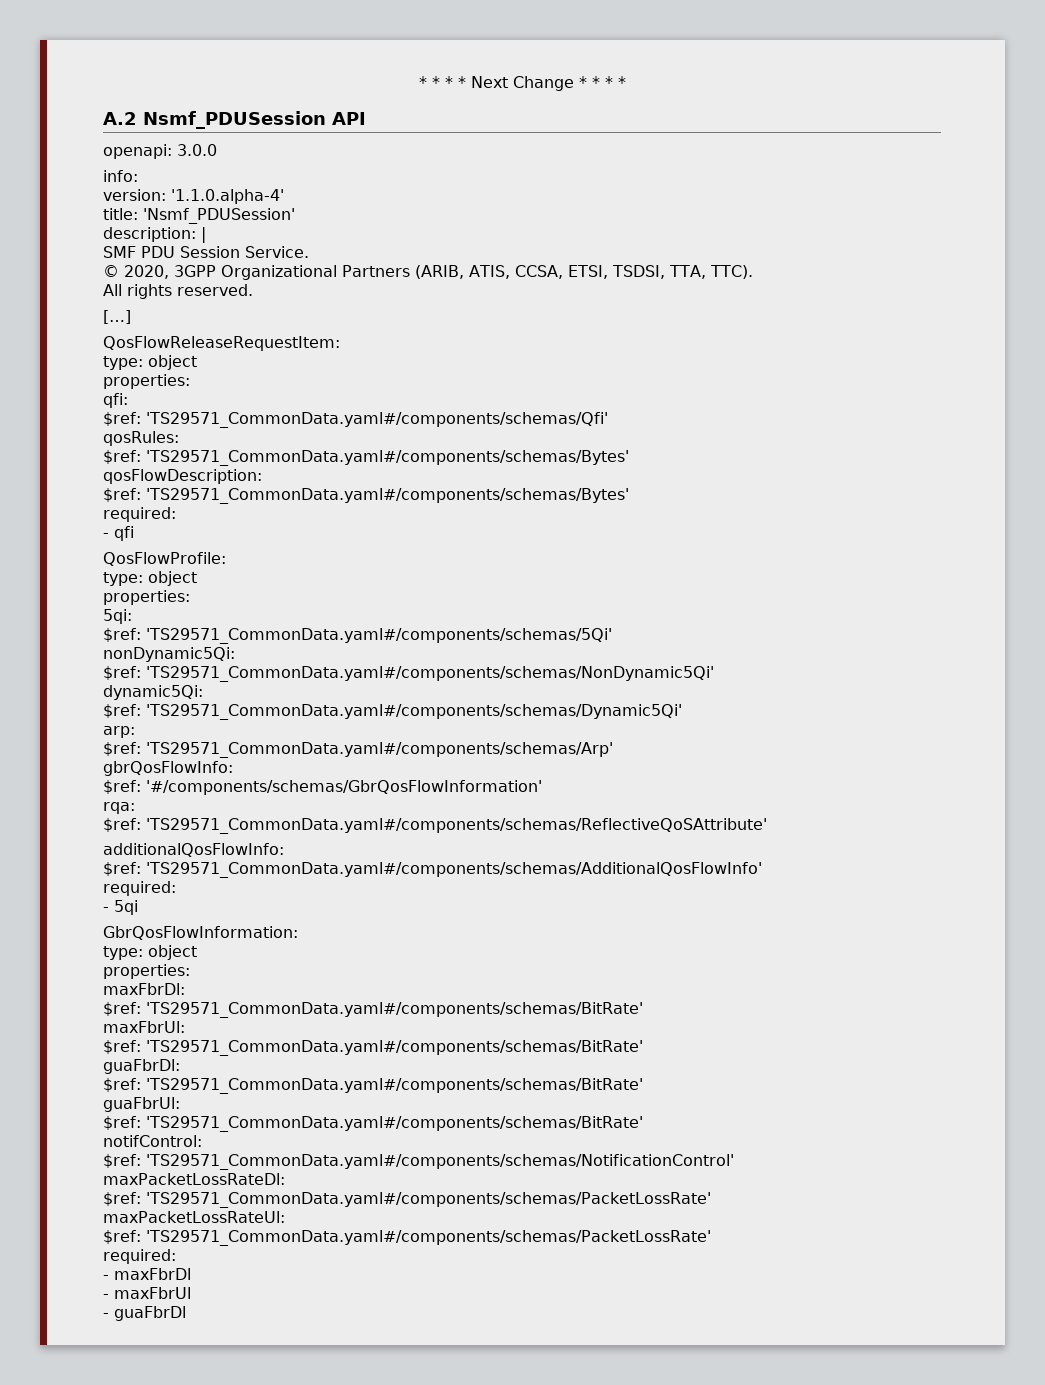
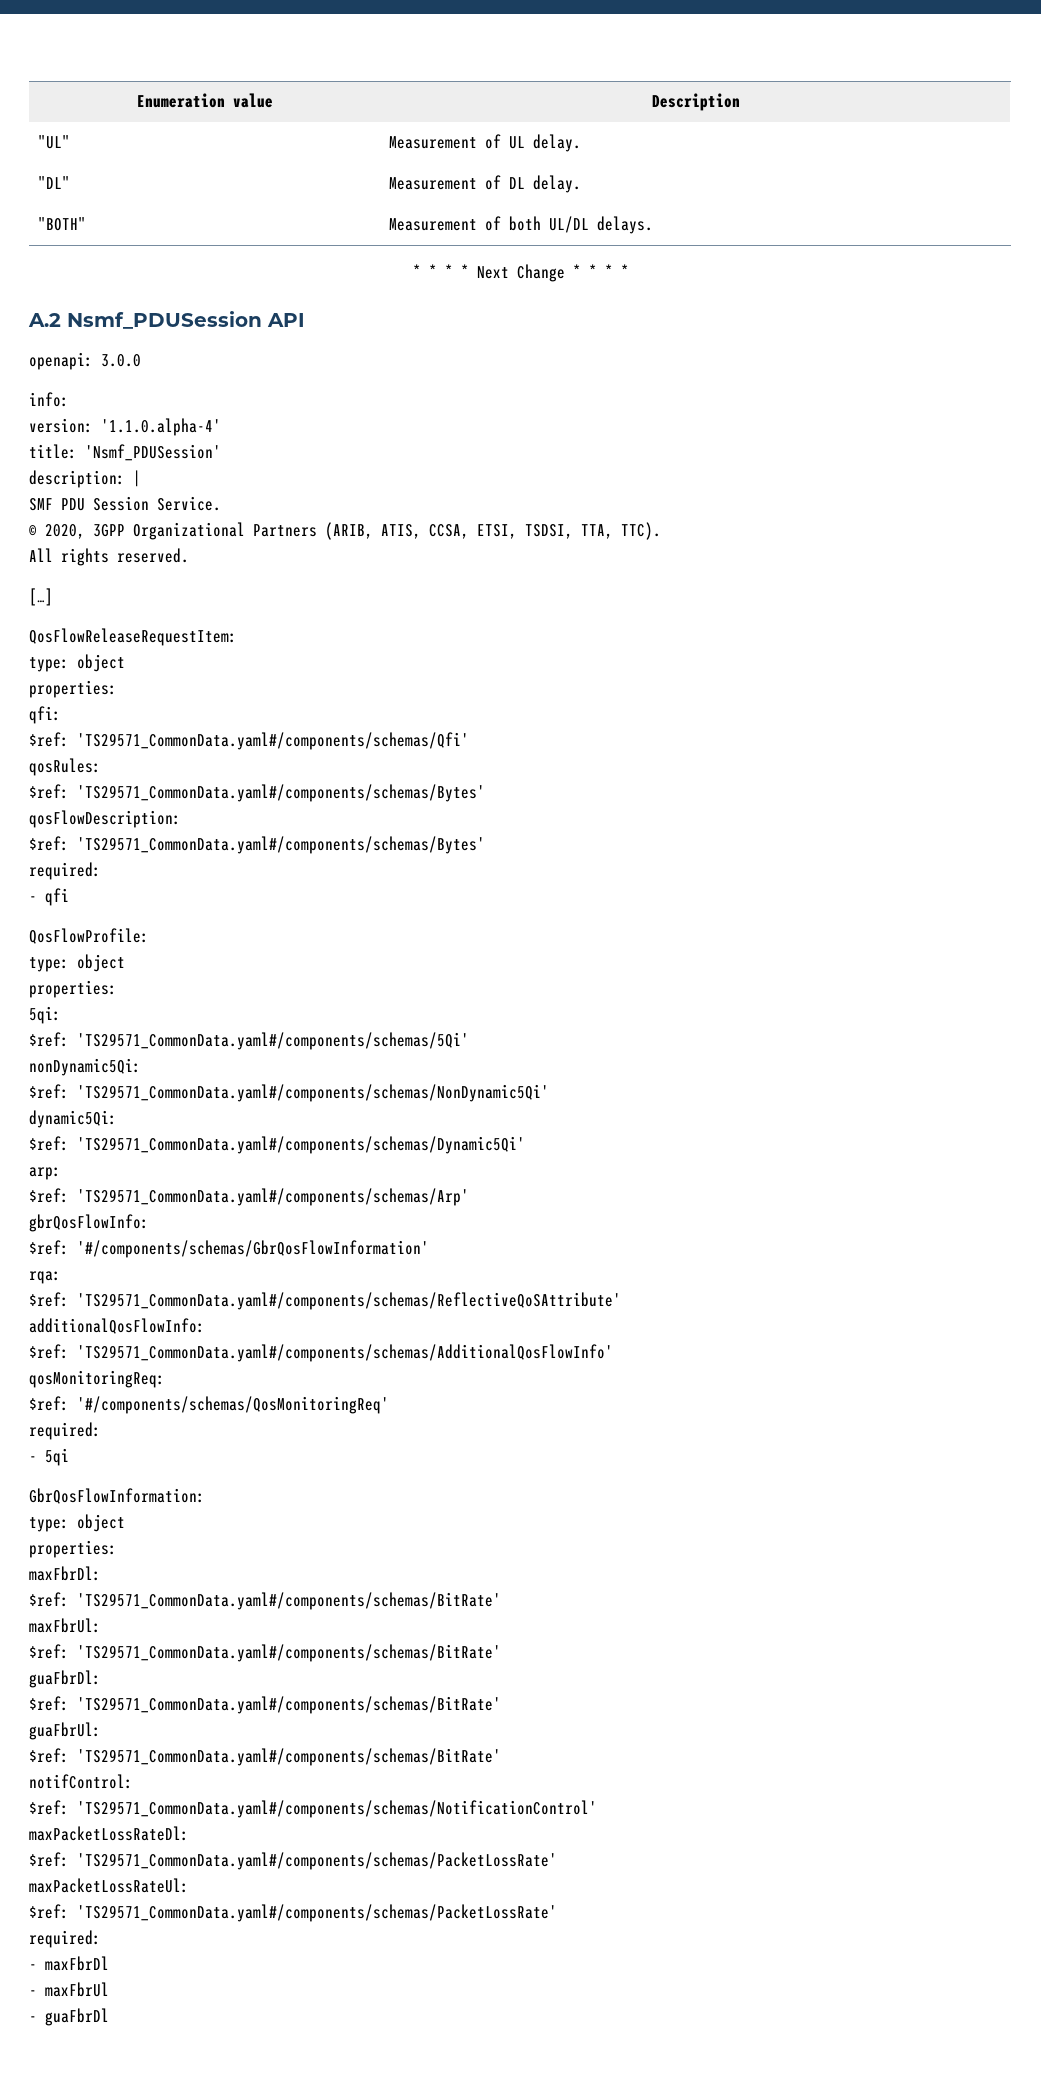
(418, 82) none -> [137,93,273,108] [651,93,740,111] [38,135,71,149] [389,134,582,152] [38,176,71,189] [389,175,582,193] [38,217,87,231] [389,216,654,234] Enumeration value | Description // "UL" | Measurement of UL delay. // "DL" | Measurement of DL delay. // "BOTH" | Measurement of both UL/DL delays. //
(762, 870) none -> [29,1370,165,1388] [29,1396,389,1414] // qosMonitoringReq: // $ref: '#/components/schemas/QosMonitoringReq'

